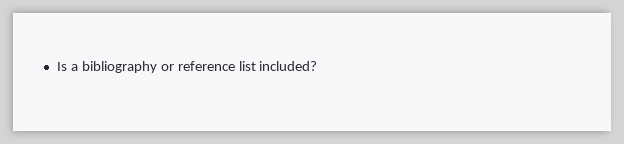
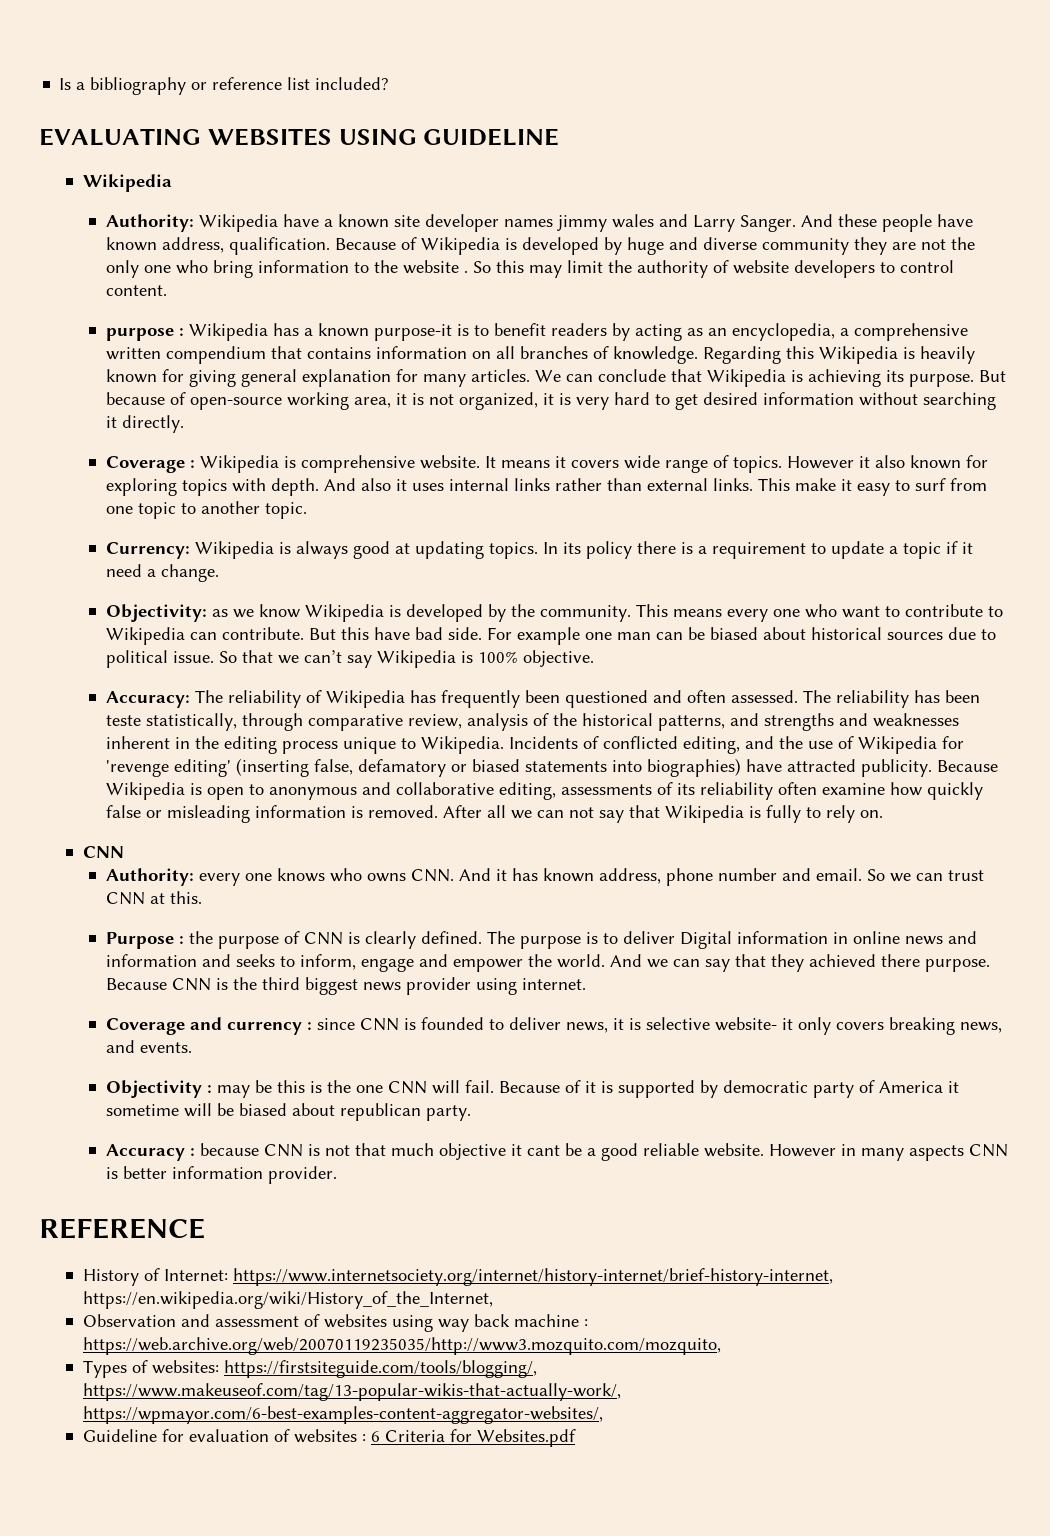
(318, 66) none -> [39,128,560,146] [82,174,172,192] [105,214,973,232] [105,237,975,255] [105,260,954,278] [105,285,167,296] [105,323,968,341] [105,346,975,364] [105,369,1006,387] [105,392,996,410] [105,415,184,433] [105,455,988,473] [105,478,987,496] [105,501,307,519] [105,541,973,559] [105,564,219,582] [105,604,1003,622] [105,627,996,645] [105,650,594,668] [105,690,980,708] [105,713,959,731] [105,736,964,754] [105,758,998,777] [105,782,983,800] [105,805,883,823] [82,846,124,858] [105,868,984,886] [105,891,202,905] [105,931,977,949] [105,954,990,972] [105,977,586,995] [105,1017,1002,1035] [105,1040,192,1053] [105,1080,959,1098] [105,1103,471,1121] [105,1143,1008,1161] [105,1166,337,1184] [39,1218,205,1239] [82,1268,833,1286] [82,1291,493,1309] [82,1314,588,1332] [82,1337,721,1355] [82,1360,537,1378] [82,1383,621,1401] [82,1406,603,1424] [82,1429,576,1447] // EVALUATING WEBSITES USING GUIDELINE // Wikipedia // Authority: Wikipedia have a known site developer names jimmy wales and Larry Sanger. And these people have known address, qualification. Because of Wikipedia is developed by huge and diverse community they are not the only one who bring information to the website . So this may limit the authority of website developers to control content. // purpose : Wikipedia has a known purpose-it is to benefit readers by acting as an encyclopedia, a comprehensive written compendium that contains information on all branches of knowledge. Regarding this Wikipedia is heavily known for giving general explanation for many articles. We can conclude that Wikipedia is achieving its purpose. But because of open-source working area, it is not organized, it is very hard to get desired information without searching it directly. // Coverage : Wikipedia is comprehensive website. It means it covers wide range of topics. However it also known for exploring topics with depth. And also it uses internal links rather than external links. This make it easy to surf from one topic to another topic. // Currency: Wikipedia is always good at updating topics. In its policy there is a requirement to update a topic if it need a change. // Objectivity: as we know Wikipedia is developed by the community. This means every one who want to contribute to Wikipedia can contribute. But this have bad side. For example one man can be biased about historical sources due to political issue. So that we can’t say Wikipedia is 100% objective. // Accuracy: The reliability of Wikipedia has frequently been questioned and often assessed. The reliability has been teste statistically, through comparative review, analysis of the historical patterns, and strengths and weaknesses inherent in the editing process unique to Wikipedia. Incidents of conflicted editing, and the use of Wikipedia for 'revenge editing' (inserting false, defamatory or biased statements into biographies) have attracted publicity. Because Wikipedia is open to anonymous and collaborative editing, assessments of its reliability often examine how quickly false or misleading information is removed. After all we can not say that Wikipedia is fully to rely on. // CNN // Authority: every one knows who owns CNN. And it has known address, phone number and email. So we can trust CNN at this. // Purpose : the purpose of CNN is clearly defined. The purpose is to deliver Digital information in online news and information and seeks to inform, engage and empower the world. And we can say that they achieved there purpose. Because CNN is the third biggest news provider using internet. // Coverage and currency : since CNN is founded to deliver news, it is selective website- it only covers breaking news, and events. // Objectivity : may be this is the one CNN will fail. Because of it is supported by democratic party of America it sometime will be biased about republican party. // Accuracy : because CNN is not that much objective it cant be a good reliable website. However in many aspects CNN is better information provider. // REFERENCE // History of Internet: https://www.internetsociety.org/internet/history-internet/brief-history-internet, https://en.wikipedia.org/wiki/History_of_the_Internet, // Observation and assessment of websites using way back machine : https://web.archive.org/web/20070119235035/http://www3.mozquito.com/mozquito, // Types of websites: https://firstsiteguide.com/tools/blogging/, https://www.makeuseof.com/tag/13-popular-wikis-that-actually-work/, https://wpmayor.com/6-best-examples-content-aggregator-websites/, // Guideline for evaluation of websites : 6 Criteria for Websites.pdf

